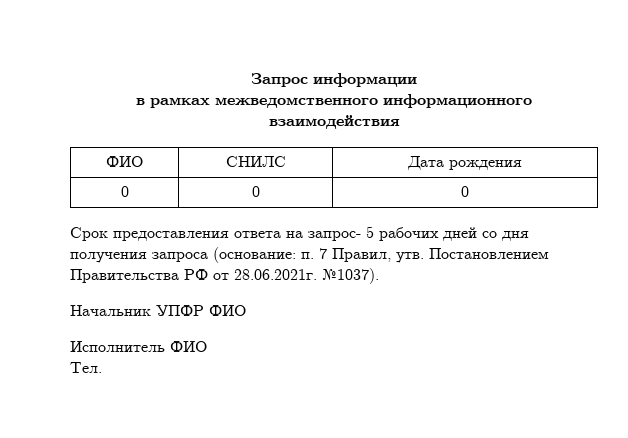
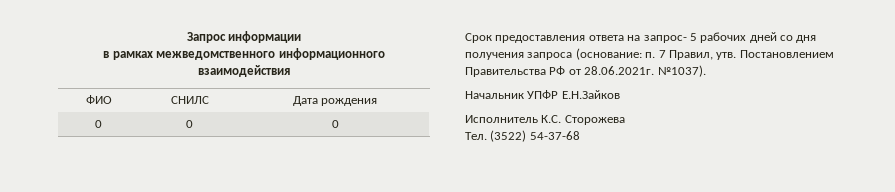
[209,305,246,316] ФИО -> [561,90,620,99] Е.Н.Зайков
[170,341,207,352] ФИО -> [541,115,625,125] К.С. Сторожева
(102, 367) none -> [490,130,580,142] (3522) 54-37-68

